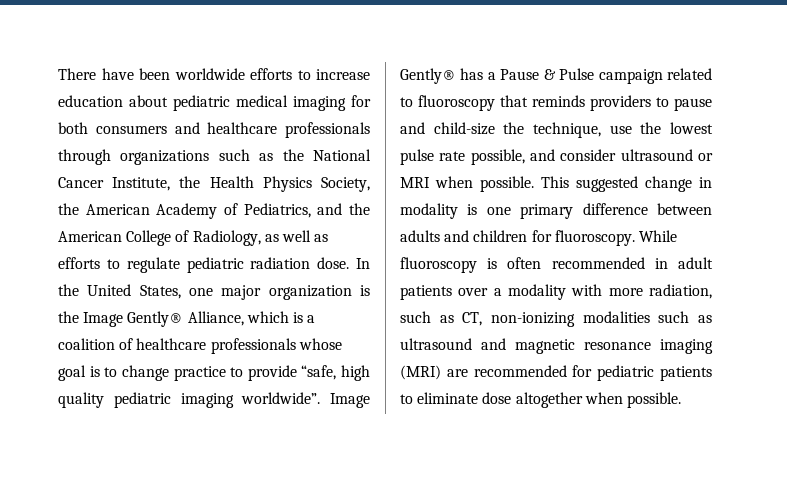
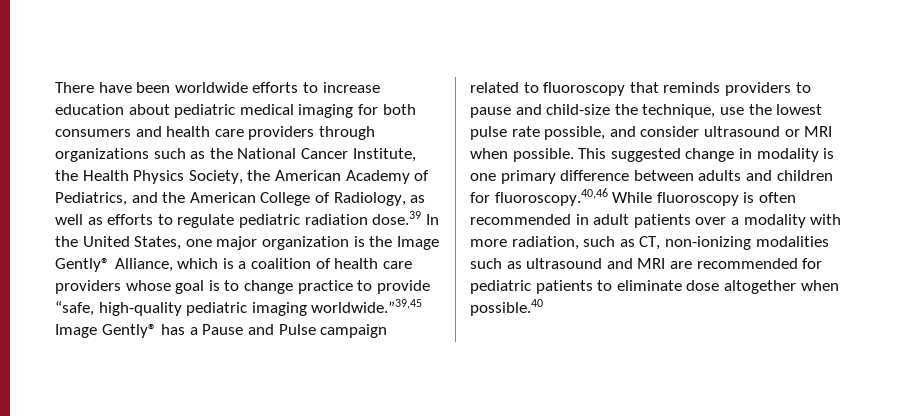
[207,122,370,138] healthcare professionals -> [166,126,315,140] health care providers
[317,257,350,269] dose. -> [372,211,422,225] dose.39
[136,338,296,354] healthcare professionals -> [334,258,412,269] [55,280,121,294] health care providers
[341,365,370,381] [58,392,104,408] high quality -> [98,302,182,316] high-quality
[241,392,321,404] worldwide”. -> [311,299,423,313] worldwide.”39,45
[543,69,556,80] & -> [247,324,274,335] and
[554,230,635,246] fluoroscopy. -> [494,188,608,206] fluoroscopy.40,46
[515,339,713,354] [400,365,441,380] magnetic resonance imaging (MRI) -> [637,258,666,269] MRI
[626,392,681,408] possible. -> [470,299,543,316] possible.40

